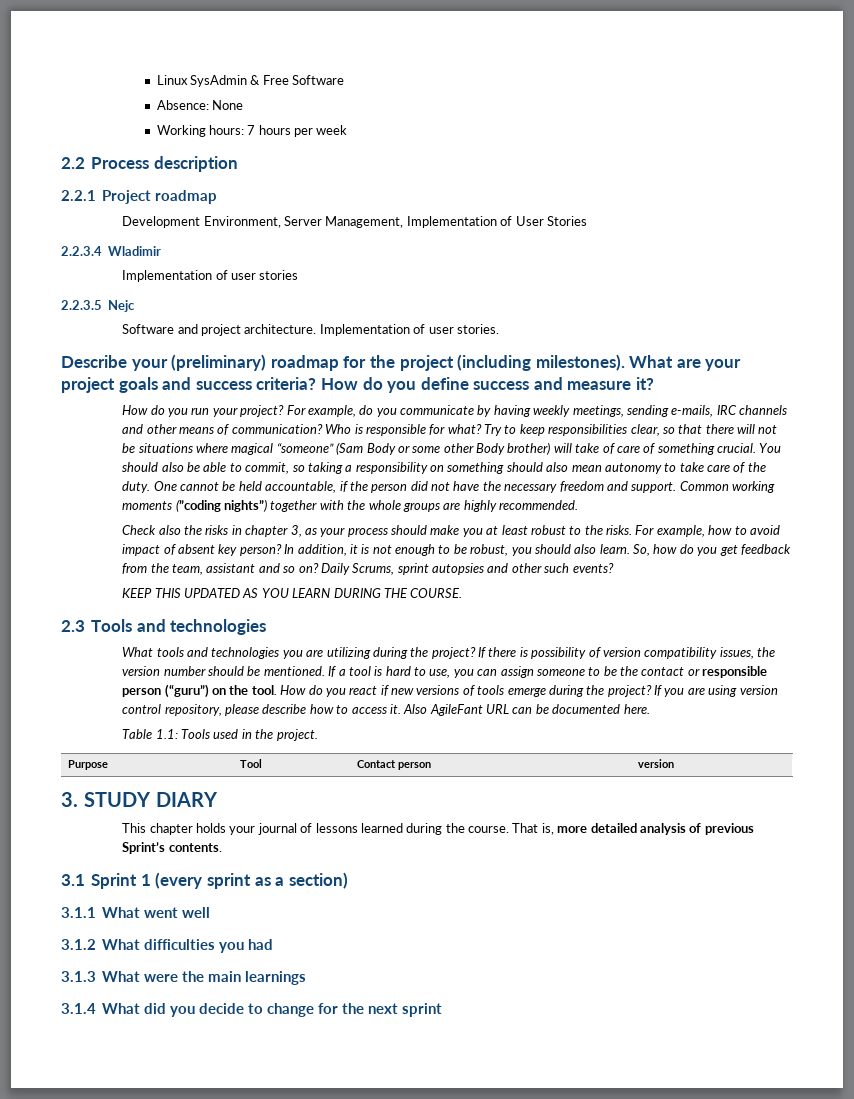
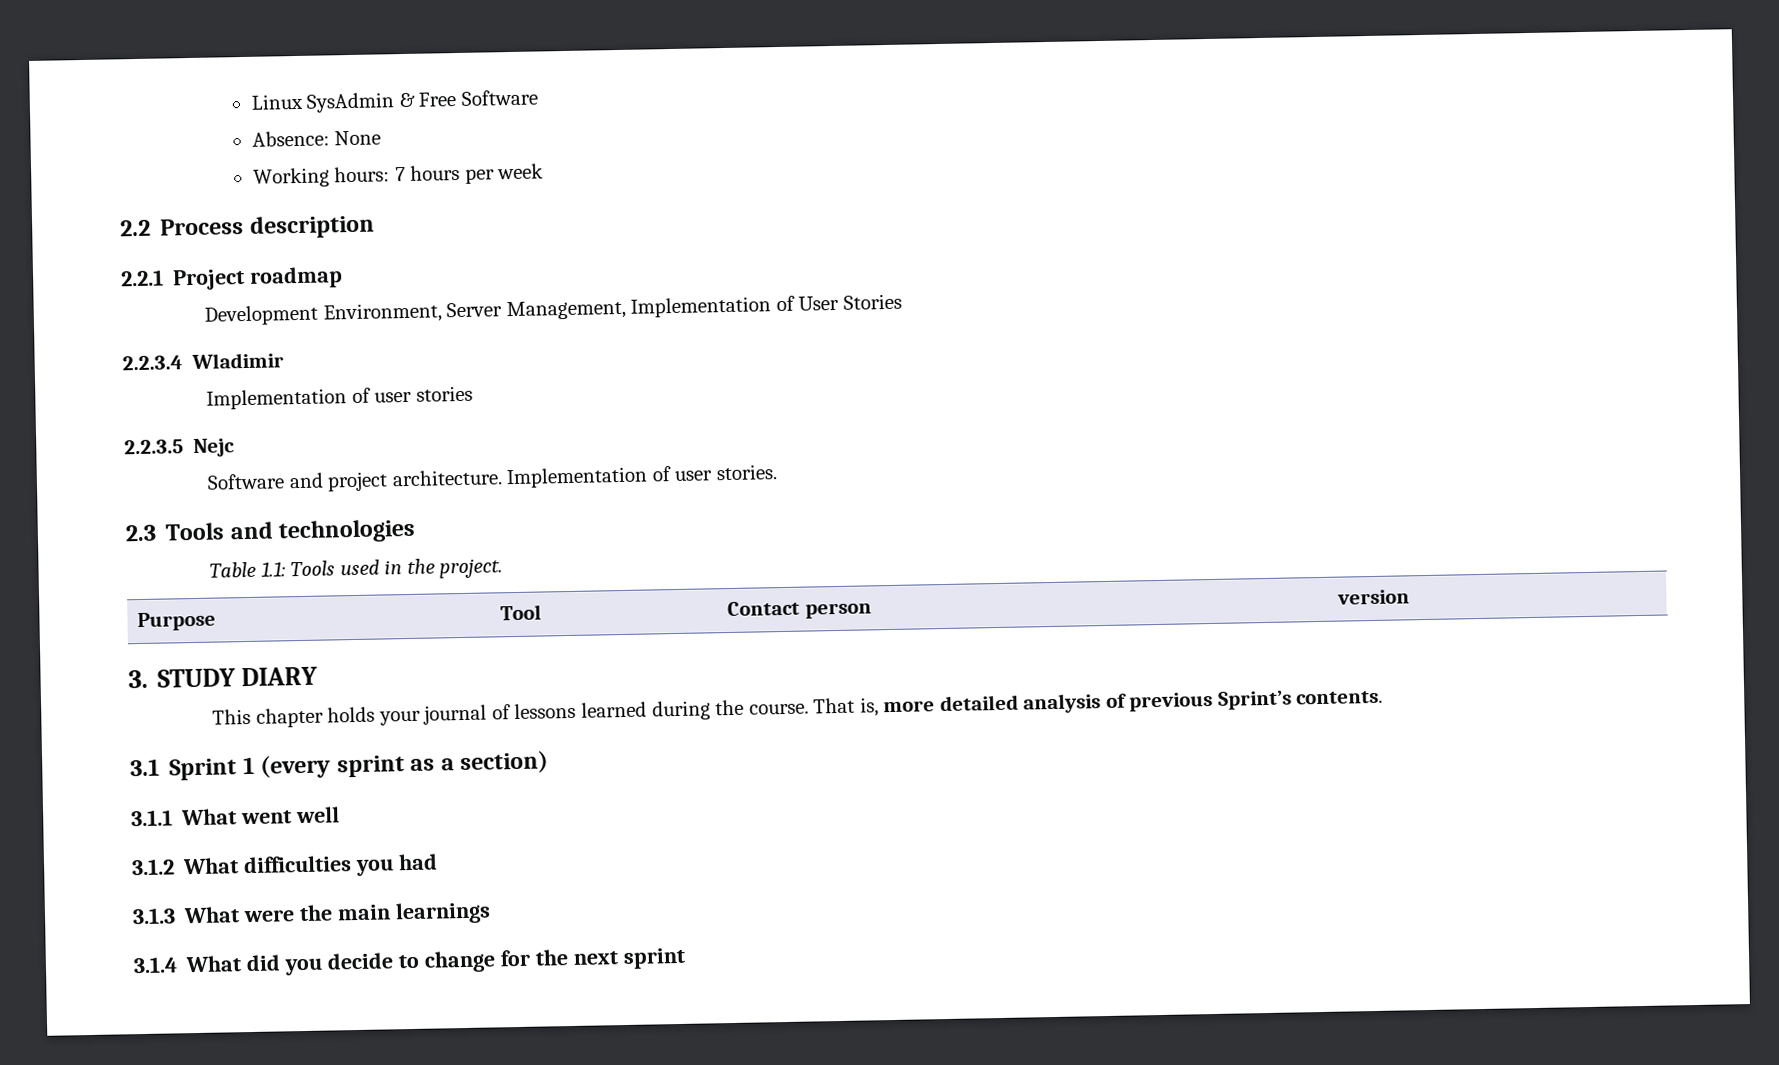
[61,354,742,371] [61,377,655,393] [122,405,788,417] [122,424,778,436] [122,442,782,455] [122,462,766,474] [122,481,776,493] [122,499,579,512] [122,525,780,537] [122,544,791,556] [122,563,614,575] [122,588,463,598] [61,619,267,635] [122,647,776,659] [122,666,768,678] [122,684,778,698] [122,704,650,716] Describe your (preliminary) roadmap for the project (including milestones). What are your project goals and success criteria? How do you define success and measure it? // How do you run your project? For example, do you communicate by having weekly meetings, sending e-mails, IRC channels and other means of communication? Who is responsible for what? Try to keep responsibilities clear, so that there will not be situations where magical “someone” (Sam Body or some other Body brother) will take of care of something crucial. You should also be able to commit, so taking a responsibility on something should also mean autonomy to take care of the duty. One cannot be held accountable, if the person did not have the necessary freedom and support. Common working moments (”coding nights”) together with the whole groups are highly recommended. // Check also the risks in chapter 3, as your process should make you at least robust to the risks. For example, how to avoid impact of absent key person? In addition, it is not enough to be robust, you should also learn. So, how do you get feedback from the team, assistant and so on? Daily Scrums, sprint autopsies and other such events? // KEEP THIS UPDATED AS YOU LEARN DURING THE COURSE. // 2.3 Tools and technologies // What tools and technologies you are utilizing during the project? If there is possibility of version compatibility issues, the version number should be mentioned. If a tool is hard to use, you can assign someone to be the contact or responsible person (“guru”) on the tool. How do you react if new versions of tools emerge during the project? If you are using version control repository, please describe how to access it. Also AgileFant URL can be documented here. -> [125,518,417,544] 2.3 Tools and technologies

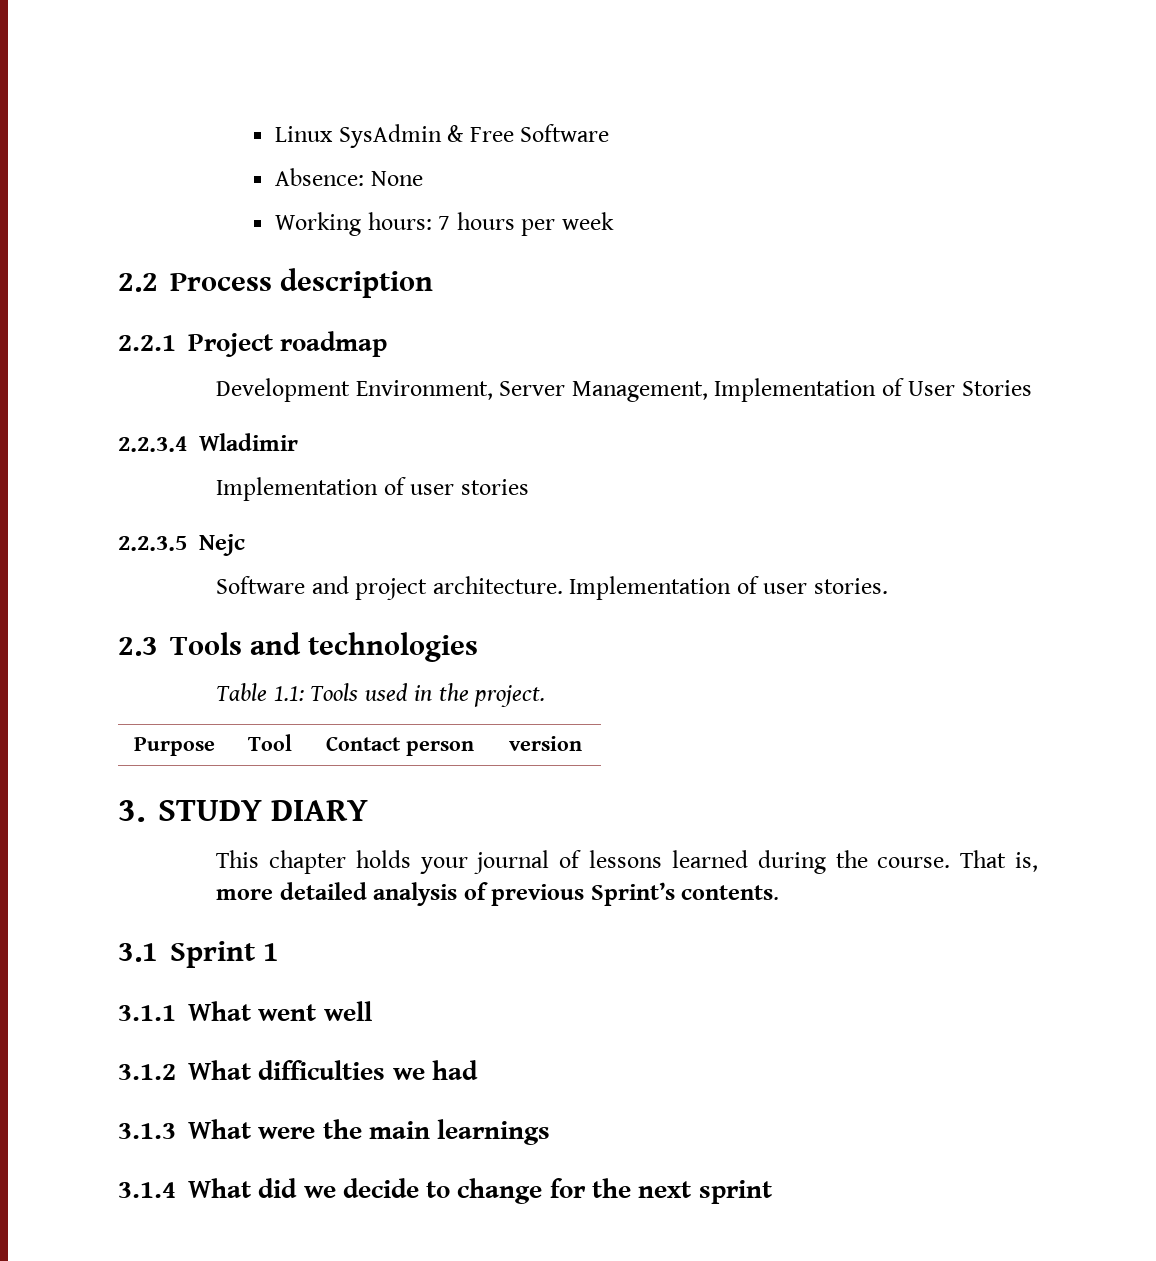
[260,750,550,779] (every sprint as a section) -> (280, 952) none
[356,858,395,877] you -> [392,1068,425,1080] we
[284,957,324,976] you -> [303,1186,336,1198] we

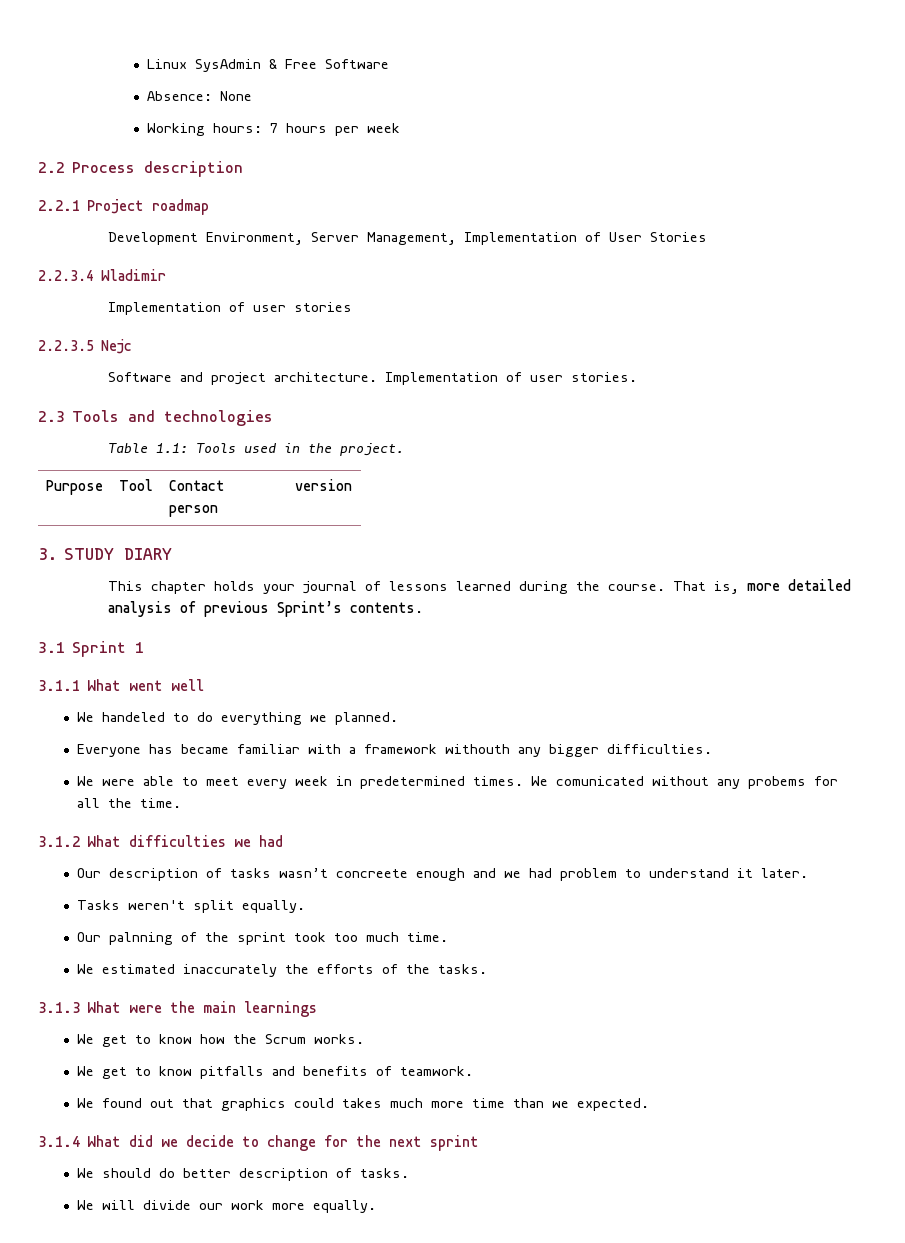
(372, 1011) none -> [77,712,399,725] [77,744,713,757] [77,776,839,789] [77,798,182,808] // We handeled to do everything we planned. // Everyone has became familiar with a framework withouth any bigger difficulties. // We were able to meet every week in predetermined times. We comunicated without any probems for all the time.
(478, 1070) none -> [77,868,809,881] [77,900,306,913] [77,932,449,945] [77,964,488,977] // Our description of tasks wasn’t concreete enough and we had problem to understand it later. // Tasks weren't split equally. // Our palnning of the sprint took too much time. // We estimated inaccurately the efforts of the tasks.
(551, 1132) none -> [77,1034,365,1047] [77,1066,474,1079] [77,1098,650,1111] // We get to know how the Scrum works. // We get to know pitfalls and benefits of teamwork. // We found out that graphics could takes much more time than we expected.
(772, 1192) none -> [77,1168,410,1181] [77,1200,377,1213] // We should do better description of tasks. // We will divide our work more equally.

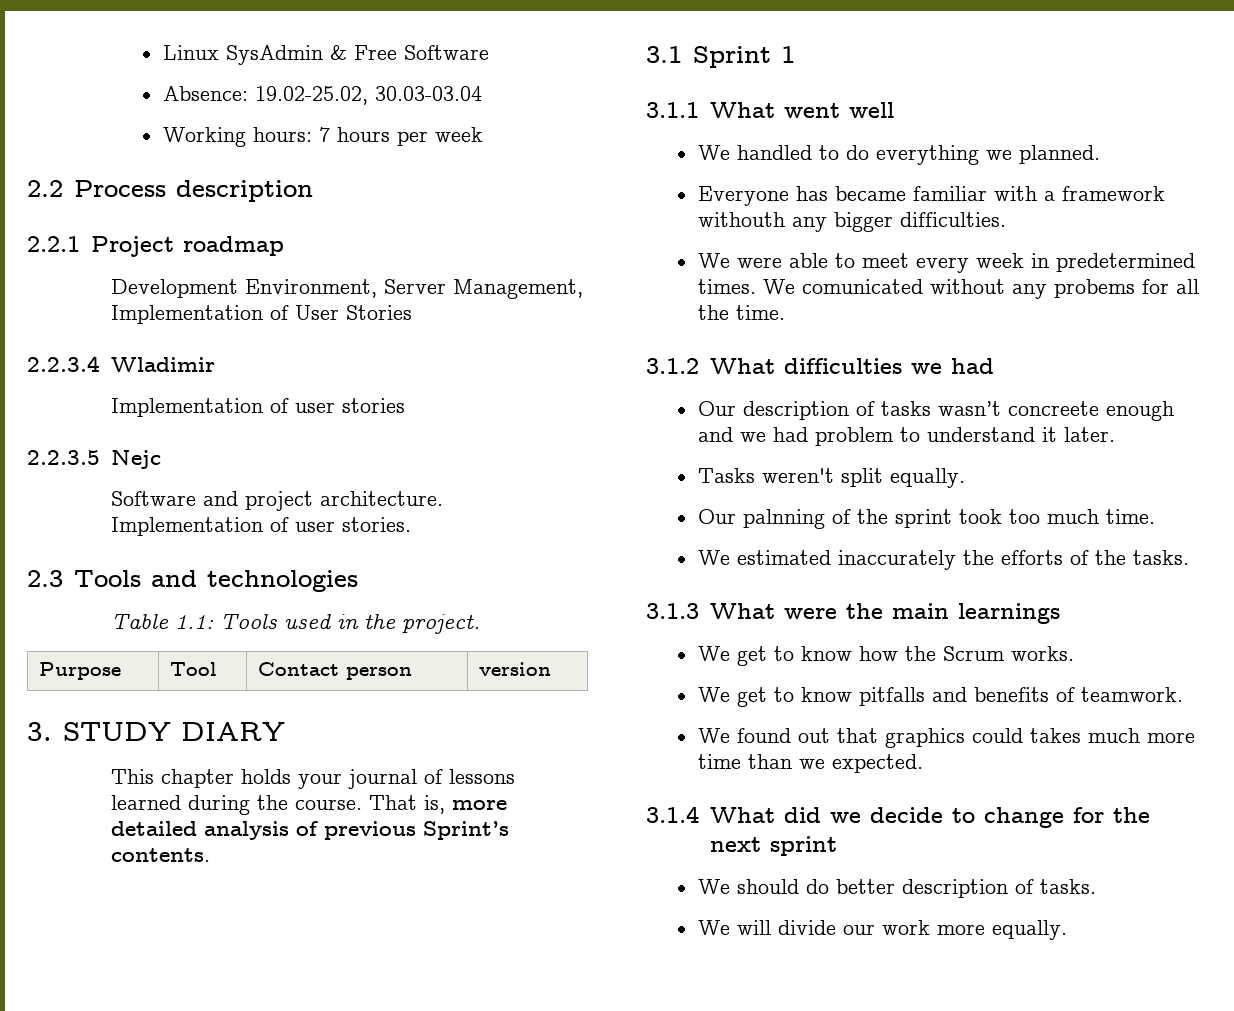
[146,91,252,101] Absence: None -> [162,86,482,105] Absence: 19.02-25.02, 30.03-03.04
[102,712,166,722] handeled -> [736,145,812,160] handled

